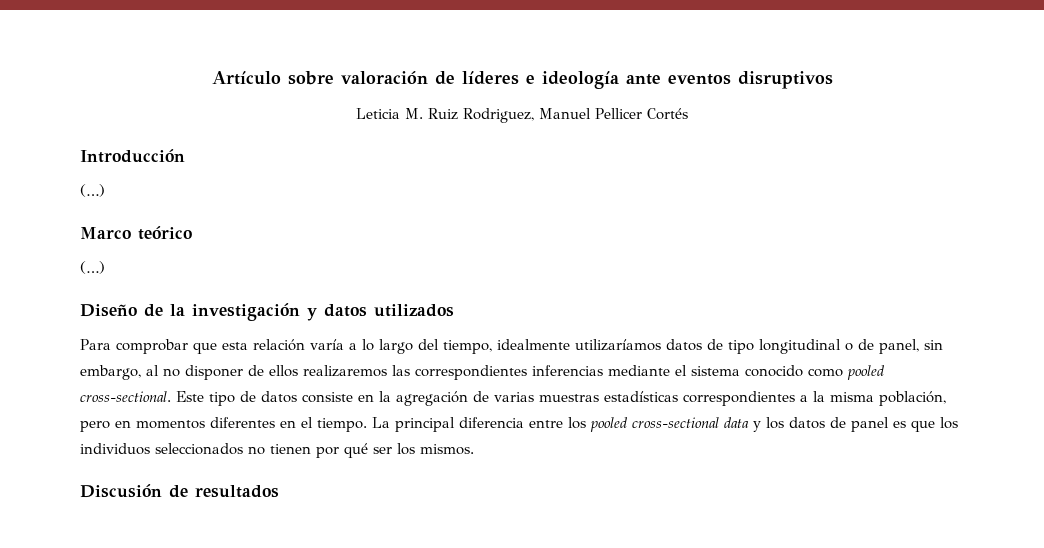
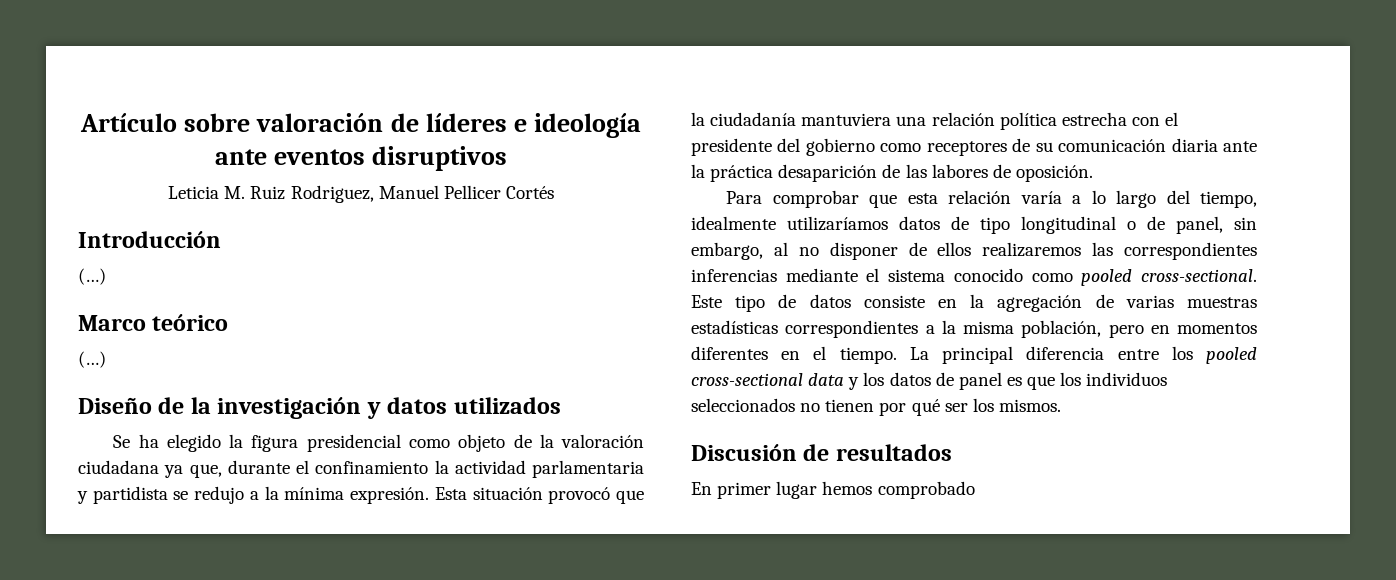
(454, 310) none -> [113,434,644,452] [78,460,644,478] [77,486,645,504] [691,112,1179,130] [691,138,1257,156] [691,164,1093,182] // Se ha elegido la figura presidencial como objeto de la valoración ciudadana ya que, durante el confinamiento la actividad parlamentaria y partidista se redujo a la mínima expresión. Esta situación provocó que la ciudadanía mantuviera una relación política estrecha con el presidente del gobierno como receptores de su comunicación diaria ante la práctica desaparición de las labores de oposición.
(279, 491) none -> [691,481,975,499] // En primer lugar hemos comprobado

